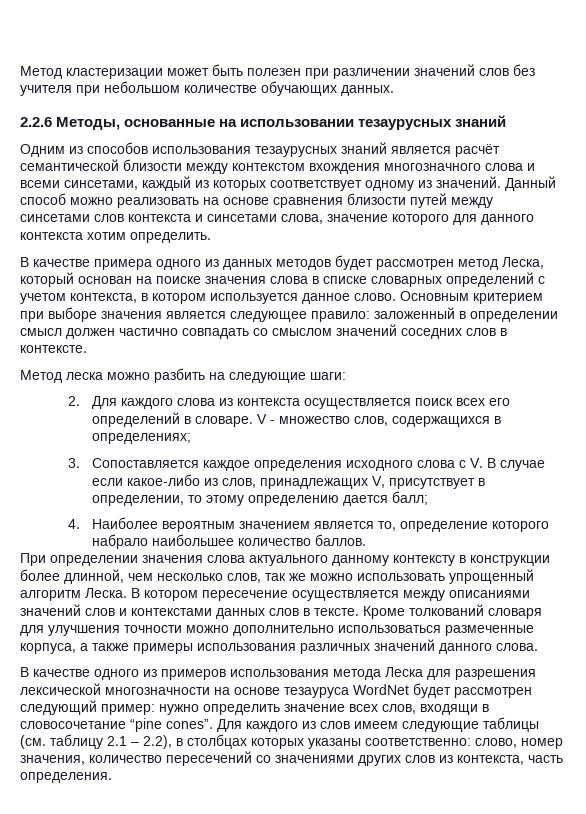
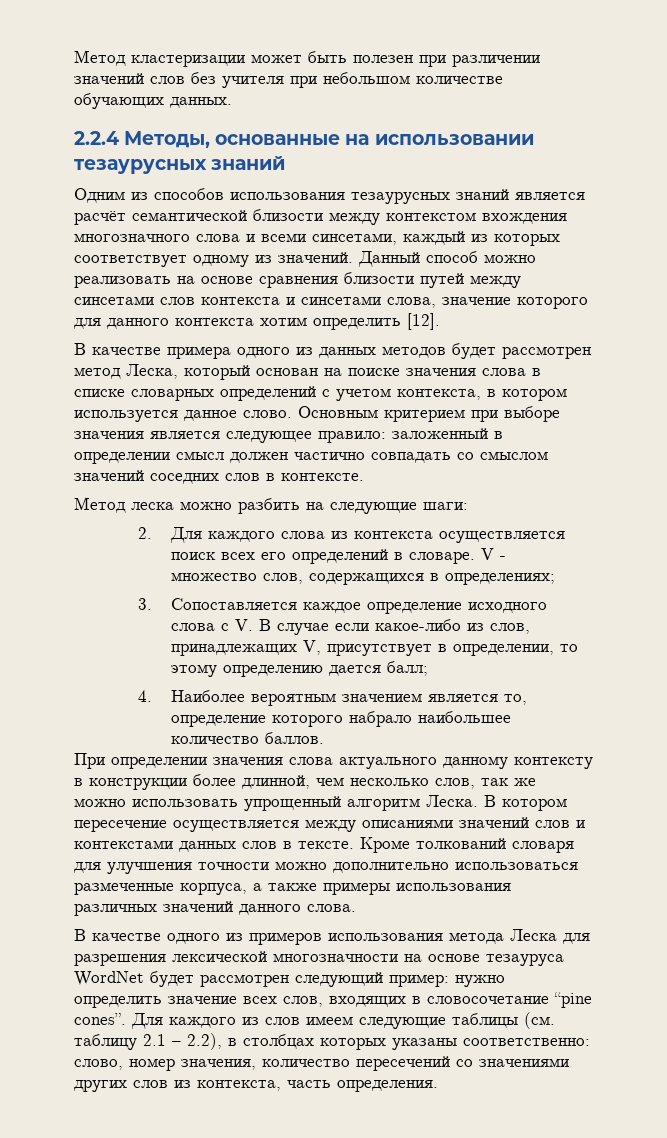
[20,117,52,127] 2.2.6 -> [74,131,119,145] 2.2.4
[130,232,211,243] определить. -> [313,313,440,330] определить [12].
[254,460,343,471] определения -> [366,602,462,614] определение
[420,704,478,715] входящи -> [329,996,406,1007] входящих

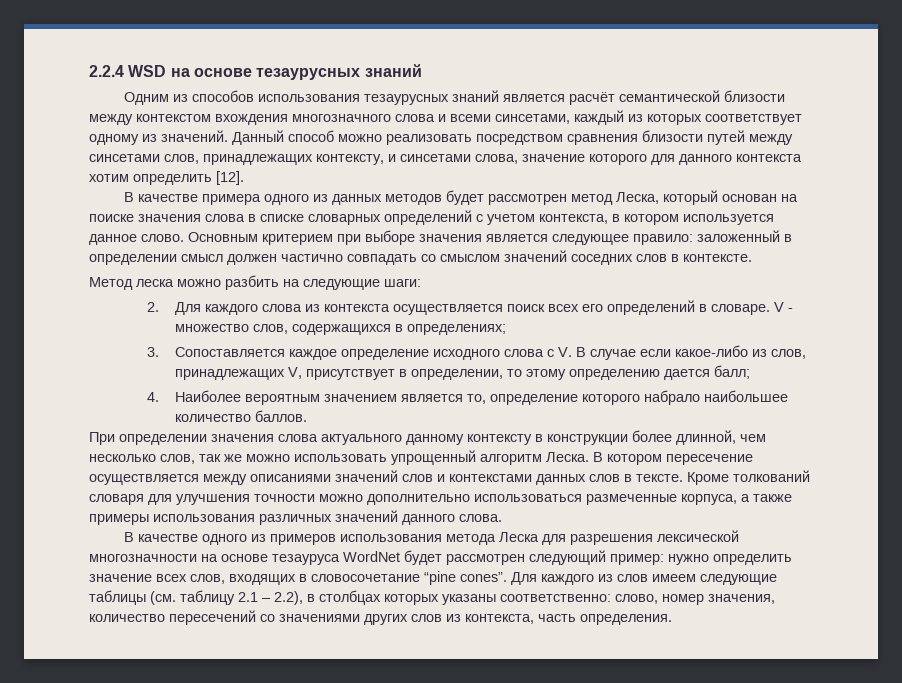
[74,50,540,67] [74,72,503,88] [74,93,232,109] [74,131,534,148] Метод кластеризации может быть полезен при различении значений слов без учителя при небольшом количестве обучающих данных. // 2.2.4 Методы, основанные на использовании -> [89,65,252,77] 2.2.4 WSD на основе
[177,276,253,284] на основе -> [476,134,563,145] посредством
[160,297,280,305] слов контекста -> [164,154,384,165] слов, принадлежащих контексту,

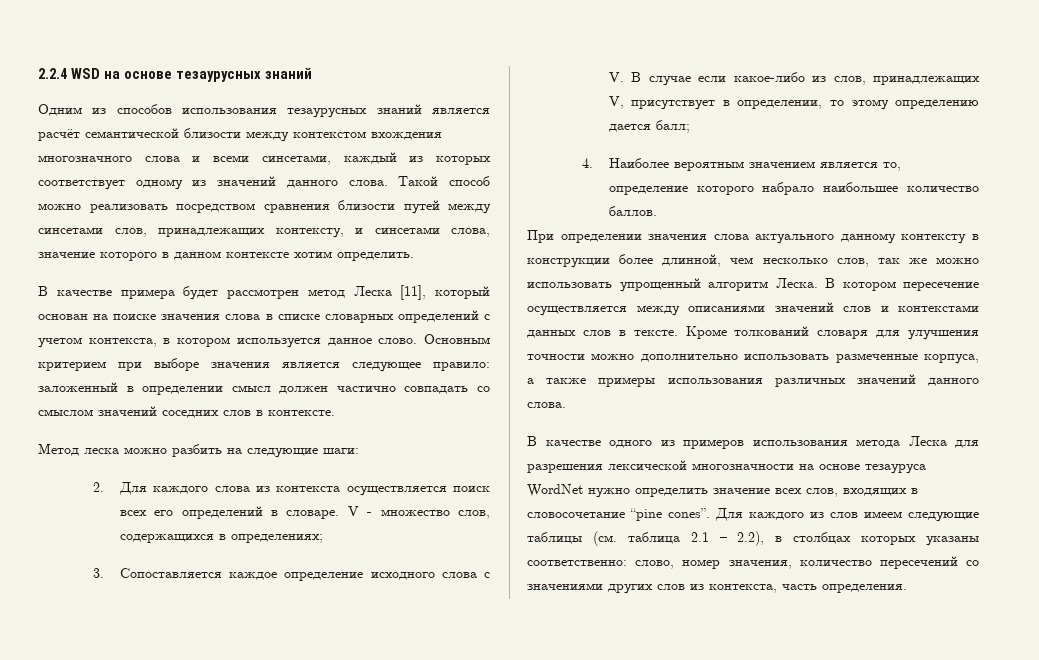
[161,130,284,145] значений. Данный -> [217,176,439,188] значений данного слова. Такой
[651,154,802,165] [89,171,244,185] для данного контекста хотим определить [12]. -> [162,251,414,261] в данном контексте хотим определить.
[264,194,443,205] одного из данных методов -> (175, 294) none
[616,192,660,204] Леска, -> [353,285,427,300] Леска [11],
[474,494,582,502] использоваться -> [744,354,830,360] использовать
[404,550,664,565] будет рассмотрен следующий пример: -> (583, 490) none
[180,590,235,605] таблицу -> [627,532,680,544] таблица

